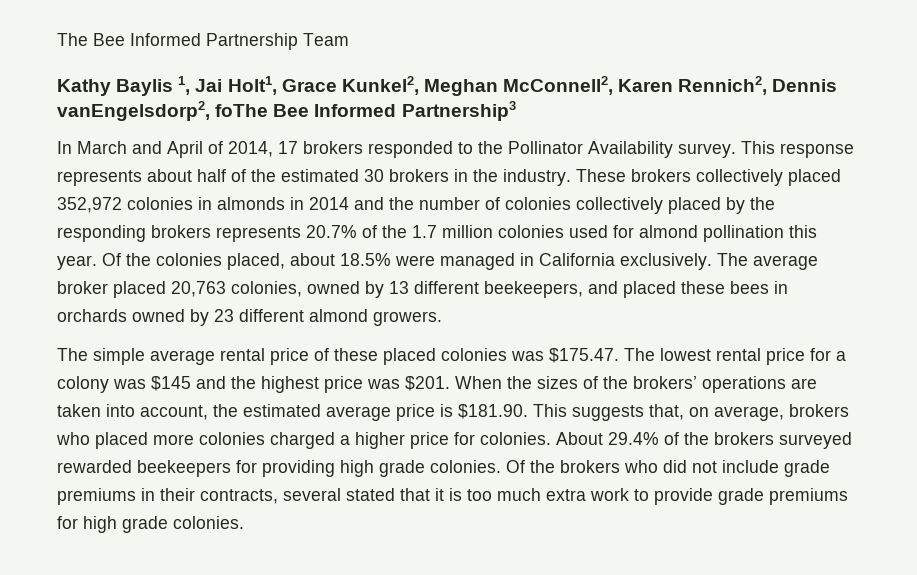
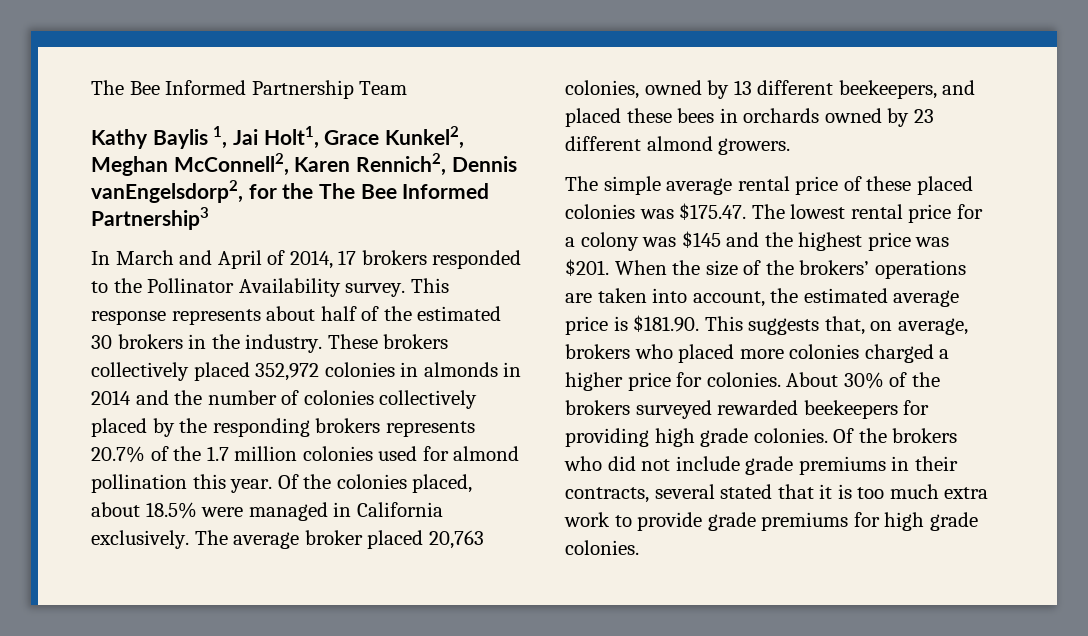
[215,104,269,117] foThe -> [248,183,356,199] for the The
[537,376,578,389] sizes -> [705,260,738,276] size
[608,432,659,445] 29.4% -> [843,372,884,389] 30%

